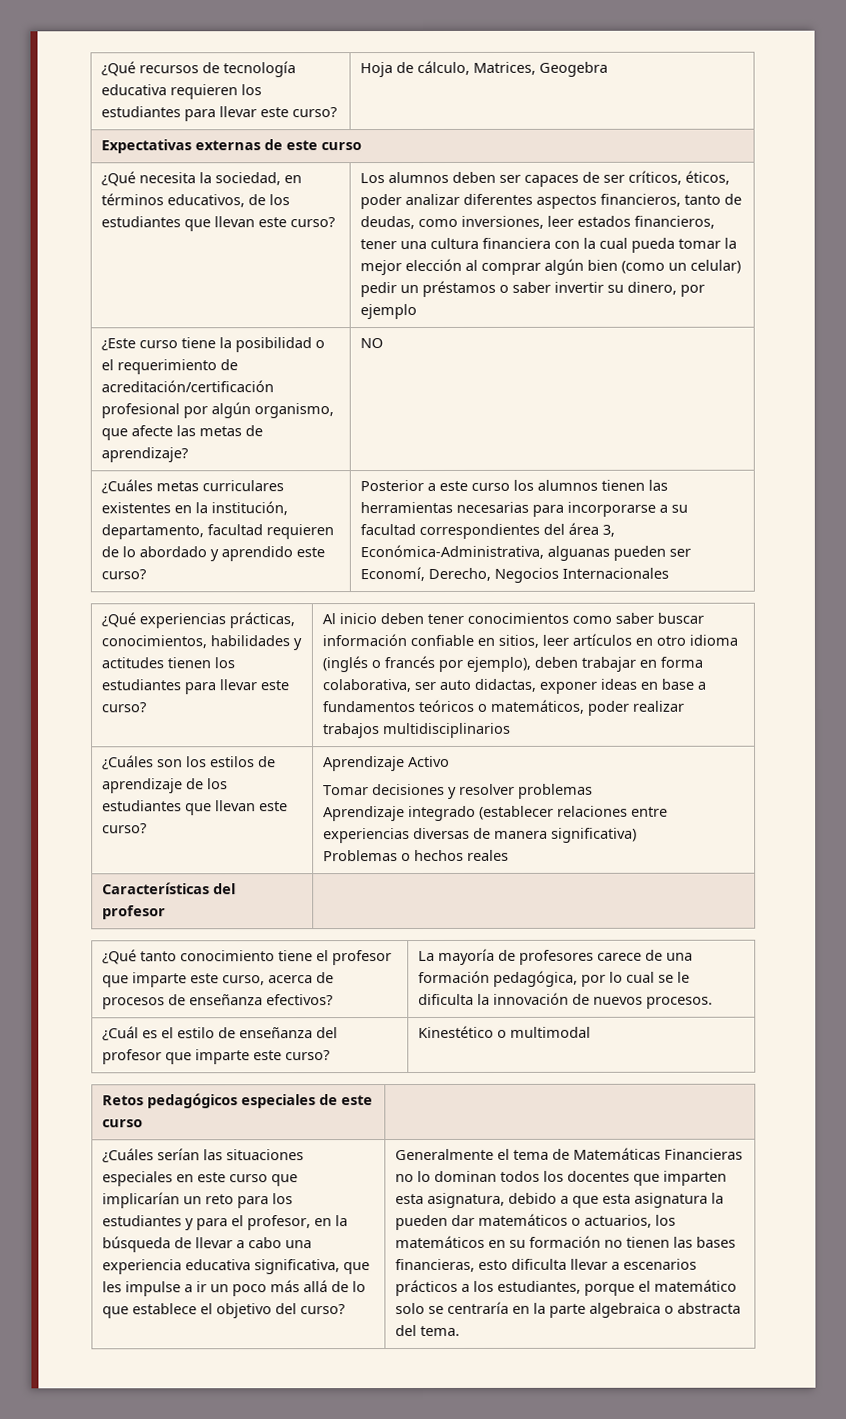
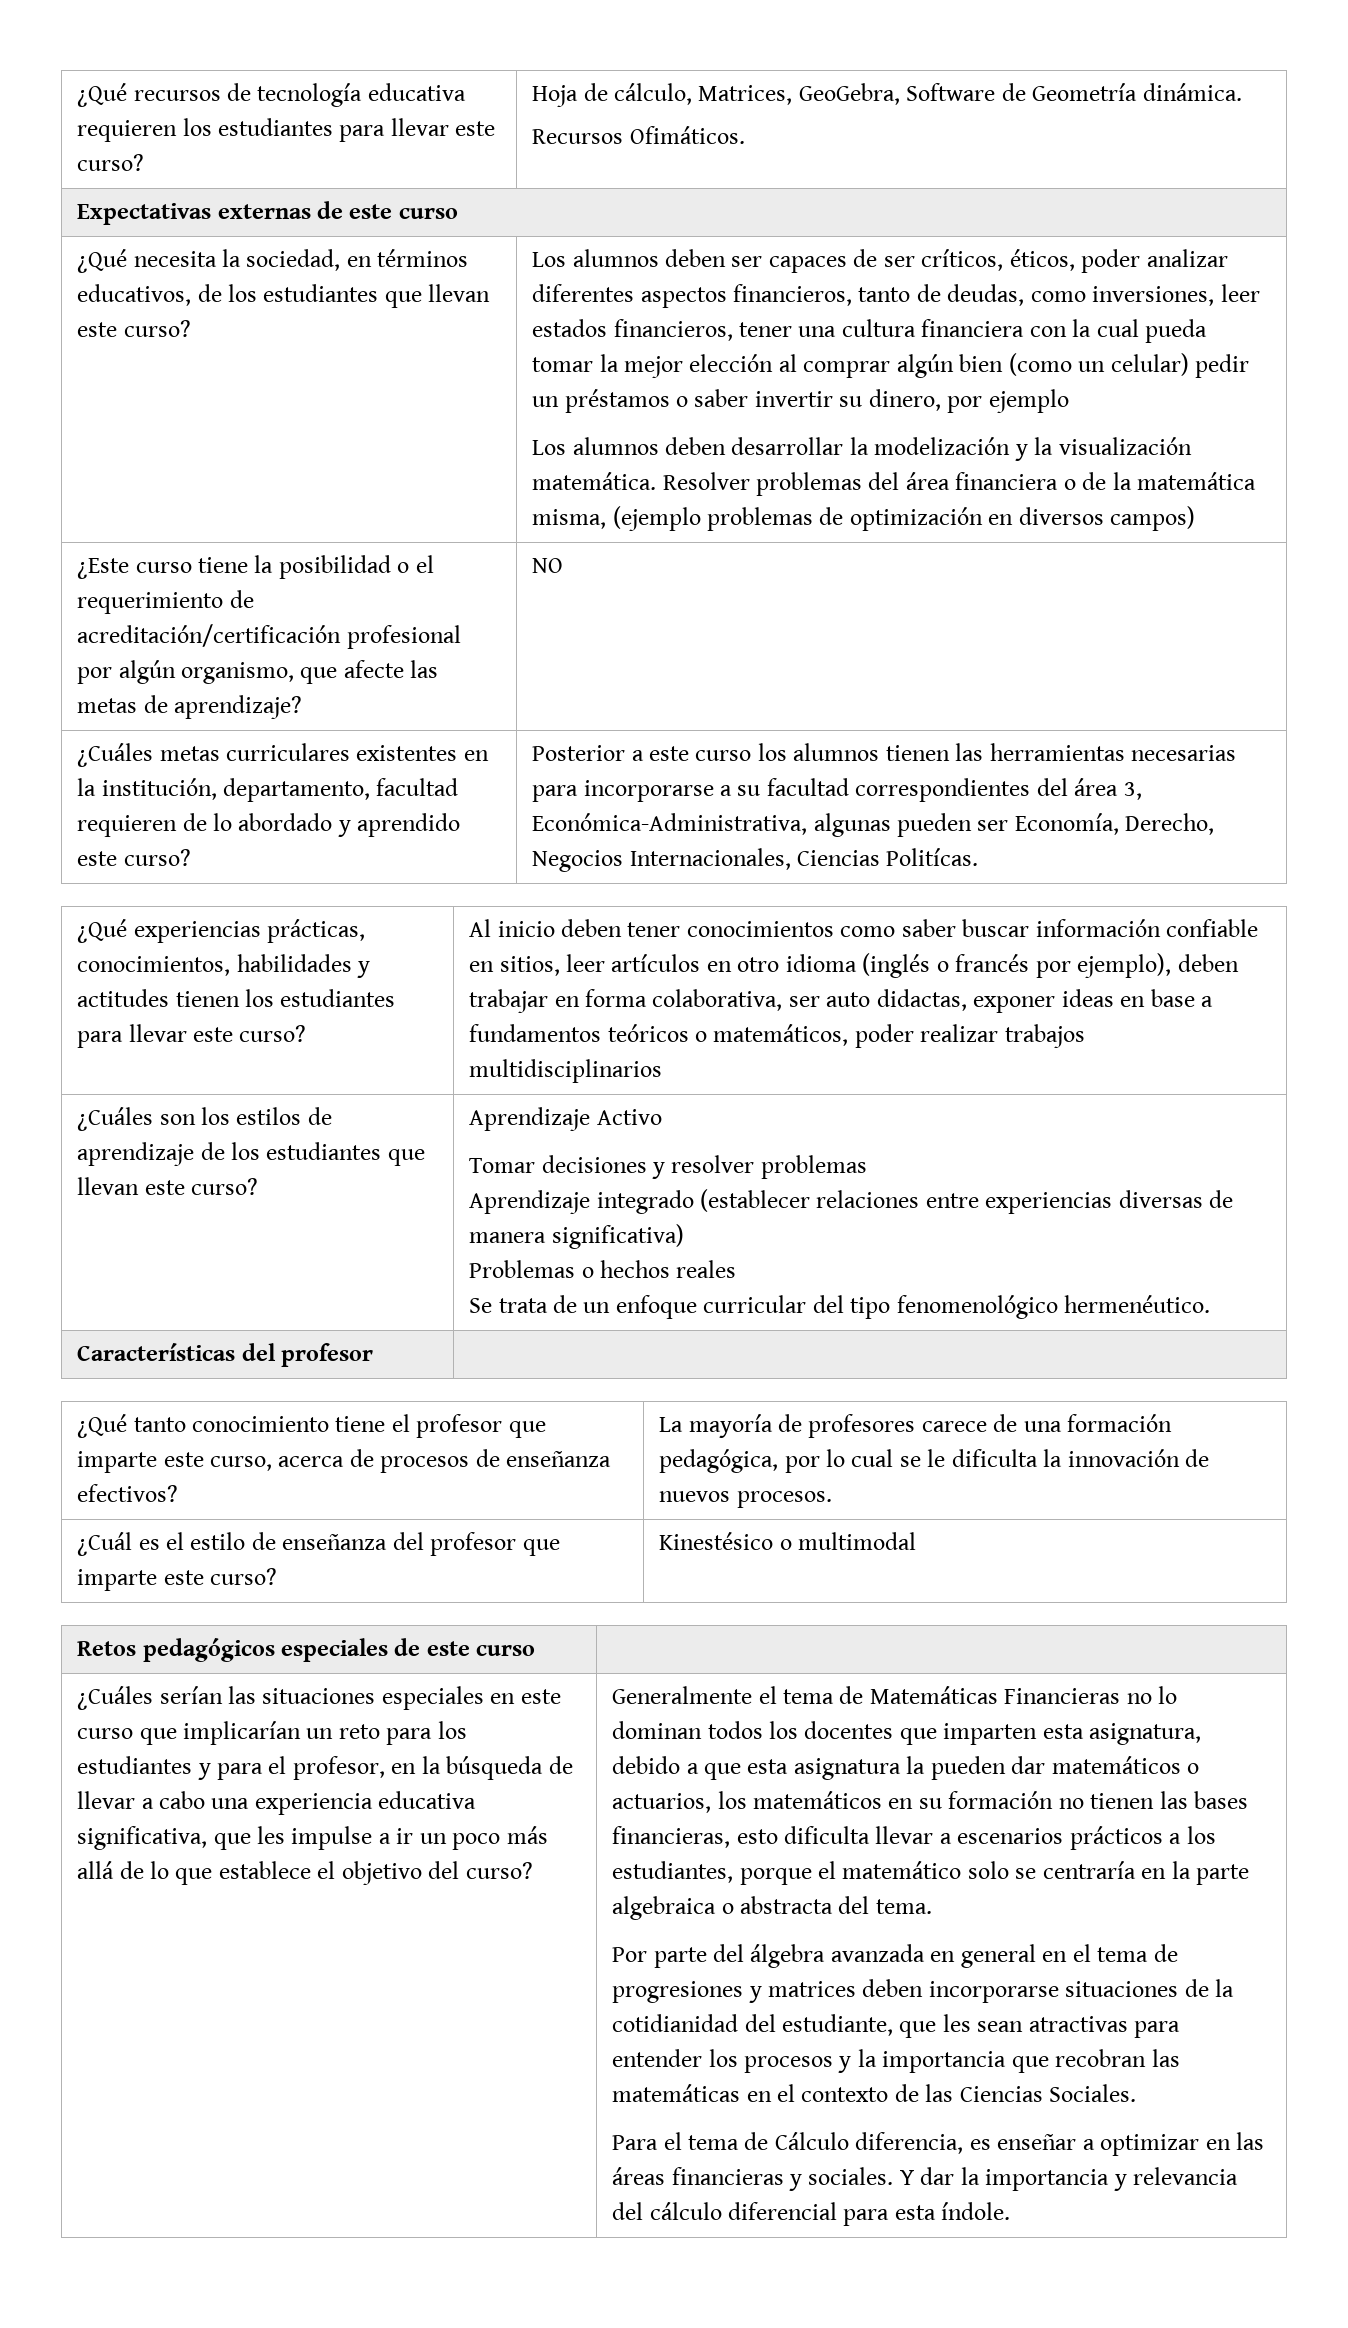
[539,61,609,77] Geogebra -> [798,83,1242,105] [532,126,745,144] GeoGebra, Software de Geometría dinámica. // Recursos Ofimáticos.
(418, 312) none -> [532,437,1192,461] [532,472,1257,496] [532,506,1196,531] // Los alumnos deben desarrollar la modelización y la visualización matemática. Resolver problemas del área financiera o de la matemática misma, (ejemplo problemas de optimización en diversos campos)
[547,545,611,561] alguanas -> [813,813,891,837] algunas
[360,566,426,582] Economí, -> [1014,813,1119,835] Economía,
[562,567,670,579] Internacionales -> [629,848,979,870] Internacionales, Ciencias Politícas.
(510, 855) none -> [469,1295,1211,1319] // Se trata de un enfoque curricular del tipo fenomenológico hermenéutico.
[418,1025,495,1039] Kinestético -> [659,1532,774,1550] Kinestésico
(461, 1331) none -> [612,1944,1178,1968] [612,1979,1235,2003] [612,2014,1181,2038] [612,2049,1180,2073] [612,2084,1137,2102] [612,2132,1265,2156] [612,2167,1239,2191] [612,2202,1011,2226] // Por parte del álgebra avanzada en general en el tema de progresiones y matrices deben incorporarse situaciones de la cotidianidad del estudiante, que les sean atractivas para entender los procesos y la importancia que recobran las matemáticas en el contexto de las Ciencias Sociales. // Para el tema de Cálculo diferencia, es enseñar a optimizar en las áreas financieras y sociales. Y dar la importancia y relevancia del cálculo diferencial para esta índole.

